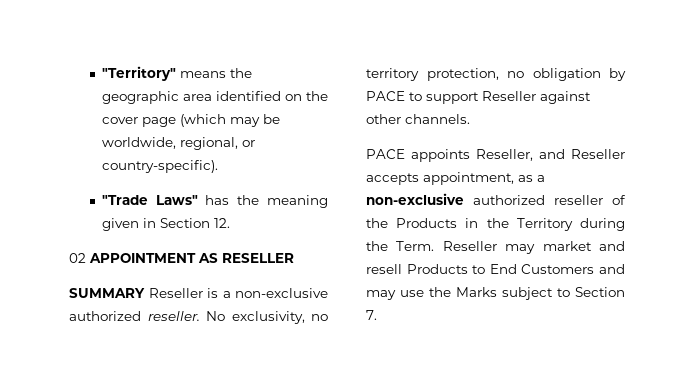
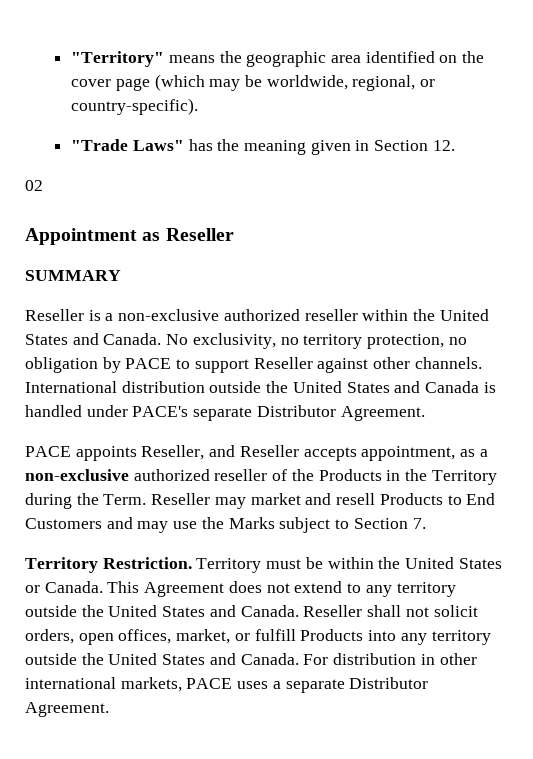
[89,253,294,263] APPOINTMENT AS RESELLER -> [25,228,234,245] // Appointment as Reseller
(145, 293) none -> (121, 275) //
[147,311,200,321] reseller. -> [304,309,489,321] [25,333,162,345] reseller within the United States and Canada.
(470, 119) none -> [25,381,496,393] [25,405,425,421] International distribution outside the United States and Canada is handled under PACE's separate Distributor Agreement.
(377, 315) none -> [25,557,502,573] [25,581,456,597] [25,605,478,617] [25,629,491,645] [25,653,477,665] [25,677,429,693] [25,702,109,717] // Territory Restriction. Territory must be within the United States or Canada. This Agreement does not extend to any territory outside the United States and Canada. Reseller shall not solicit orders, open offices, market, or fulfill Products into any territory outside the United States and Canada. For distribution in other international markets, PACE uses a separate Distributor Agreement.

